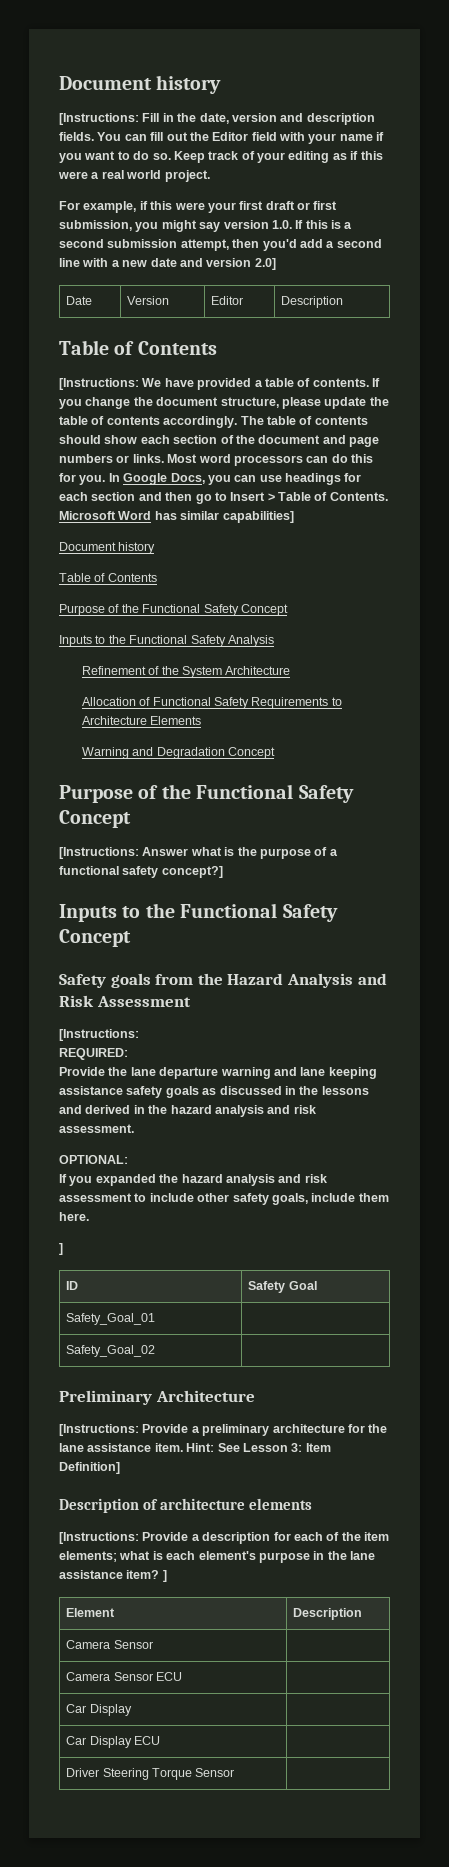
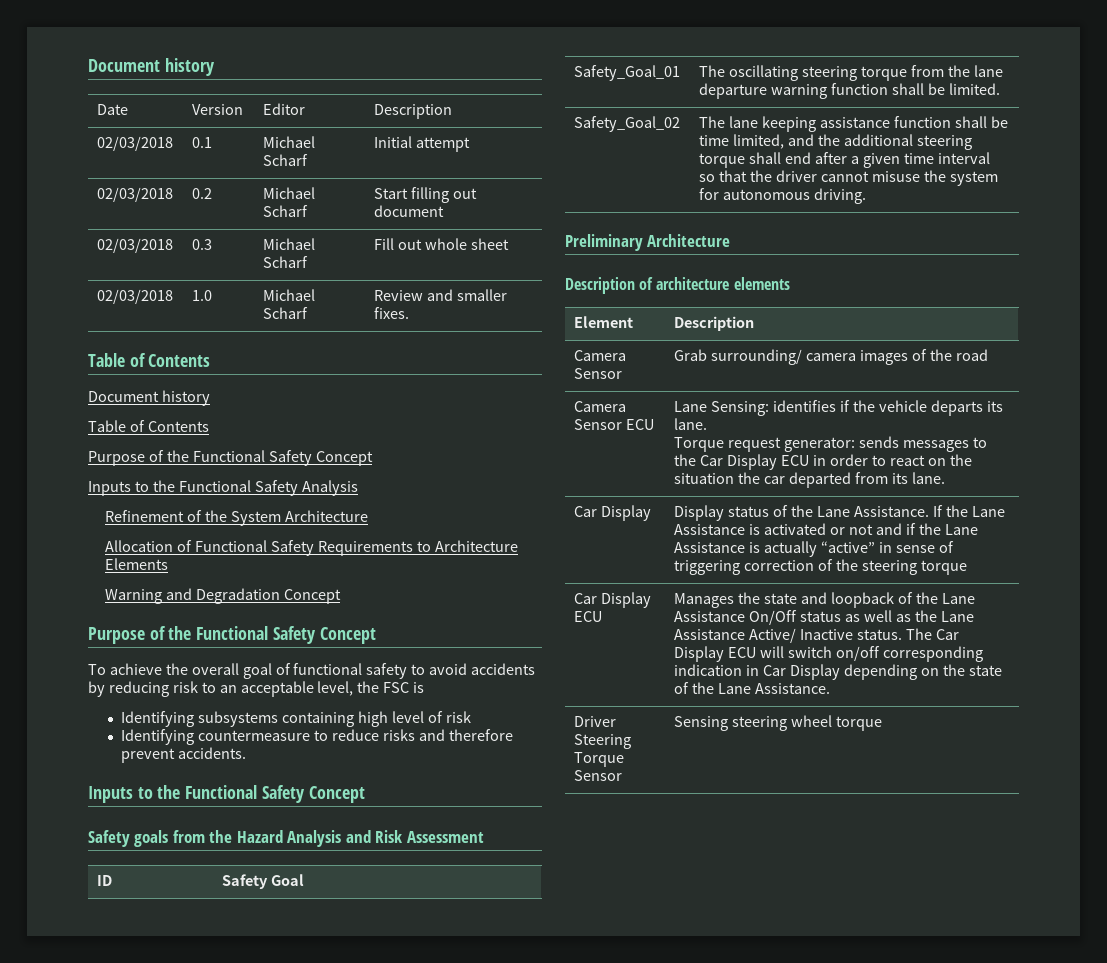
[59,75,222,94] [59,113,375,125] [59,132,385,144] [59,151,383,163] [58,170,210,182] [59,201,338,213] [59,220,353,232] [59,239,382,251] [59,258,276,270] [66,296,93,305] [127,296,170,305] [211,296,244,305] [281,296,344,308] [59,340,217,355] [59,378,380,390] [59,397,389,409] [59,416,368,428] [59,435,379,447] [59,454,373,466] [59,473,362,485] [59,492,388,504] [59,511,294,523] Document history // [Instructions: Fill in the date, version and description fields. You can fill out the Editor field with your name if you want to do so. Keep track of your editing as if this were a real world project. // For example, if this were your first draft or first submission, you might say version 1.0. If this is a second submission attempt, then you'd add a second line with a new date and version 2.0] // Date | Version | Editor | Description // Table of Contents // [Instructions: We have provided a table of contents. If you change the document structure, please update the table of contents accordingly. The table of contents should show each section of the document and page numbers or links. Most word processors can do this for you. In Google Docs, you can use headings for each section and then go to Insert > Table of Contents. Microsoft Word has similar capabilities] -> [88,58,215,76] [97,104,129,115] [192,104,244,115] [263,103,306,115] [374,104,453,119] [97,136,174,151] [192,137,213,148] [263,136,316,148] [263,154,309,166] [374,136,471,152] [97,187,174,202] [192,188,213,199] [263,187,316,199] [263,205,309,217] [374,187,478,203] [374,205,445,217] [97,238,174,253] [192,239,213,250] [263,238,316,250] [263,256,309,268] [374,238,510,250] [97,289,174,304] [192,290,213,301] [263,289,316,301] [263,307,309,319] [374,289,508,301] [374,307,410,319] [88,353,211,367] Document history // Date | Version | Editor | Description // 02/03/2018 | 0.1 | Michael Scharf | Initial attempt // 02/03/2018 | 0.2 | Michael Scharf | Start filling out document // 02/03/2018 | 0.3 | Michael Scharf | Fill out whole sheet // 02/03/2018 | 1.0 | Michael Scharf | Review and smaller fixes. // Table of Contents
[59,847,338,859] [59,866,223,878] [Instructions: Answer what is the purpose of a functional safety concept?] -> [88,663,536,679] [88,681,425,697] [121,711,471,727] [121,729,513,745] [121,747,247,763] To achieve the overall goal of functional safety to avoid accidents by reducing risk to an acceptable level, the FSC is // Identifying subsystems containing high level of risk // Identifying countermeasure to reduce risks and therefore prevent accidents.
[59,1029,139,1041] [59,1048,128,1060] [59,1067,377,1079] [59,1086,369,1098] [59,1105,316,1117] [59,1124,134,1133] [59,1155,128,1164] [59,1174,327,1186] [59,1193,389,1205] [59,1212,89,1221] [59,1243,63,1255] [66,1281,79,1290] [248,1281,317,1293] [66,1313,156,1325] [66,1345,156,1357] [59,1390,255,1405] [59,1424,388,1436] [59,1443,331,1452] [59,1462,120,1474] [59,1498,312,1513] [59,1532,389,1544] [59,1551,375,1563] [59,1570,167,1582] [66,1608,116,1617] [293,1608,363,1620] [66,1640,153,1649] [66,1672,182,1681] [66,1704,132,1716] [66,1736,160,1748] // [Instructions: // REQUIRED: // Provide the lane departure warning and lane keeping assistance safety goals as discussed in the lessons and derived in the hazard analysis and risk assessment. // OPTIONAL: // If you expanded the hazard analysis and risk assessment to include other safety goals, include them here. // ] // ID | Safety Goal // Safety_Goal_01 | // Safety_Goal_02 | // Preliminary Architecture // [Instructions: Provide a preliminary architecture for the lane assistance item. Hint: See Lesson 3: Item Definition] // Description of architecture elements // [Instructions: Provide a description for each of the item elements; what is each element's purpose in the lane assistance item? ] // Element | Description // Camera Sensor | // Camera Sensor ECU | // Car Display | // Car Display ECU | -> [97,875,113,886] [222,874,305,889] [574,65,681,81] [699,65,1003,81] [699,83,1001,99] [574,116,681,132] [699,116,1008,132] [699,134,973,150] [699,152,990,168] [699,170,998,186] [699,188,867,204] [565,234,731,251] [565,277,790,294] [574,316,634,328] [674,316,755,331] [574,350,627,361] [574,368,623,379] [674,349,988,365] [574,401,627,412] [574,419,655,430] [674,400,1003,416] [674,418,708,430] [674,436,988,452] [674,454,972,470] [674,472,945,488] [574,505,652,521] [674,505,1005,521] [674,523,978,535] [674,541,954,557] [674,559,968,575] [574,592,652,608] [574,611,603,622] [674,592,975,608] [674,610,974,625] [674,628,960,643] [674,646,984,662] [674,664,1002,680] [674,682,831,694] // ID | Safety Goal // Safety_Goal_01 | The oscillating steering torque from the lane departure warning function shall be limited. // Safety_Goal_02 | The lane keeping assistance function shall be time limited, and the additional steering torque shall end after a given time interval so that the driver cannot misuse the system for autonomous driving. // Preliminary Architecture // Description of architecture elements // Element | Description // Camera Sensor | Grab surrounding/ camera images of the road // Camera Sensor ECU | Lane Sensing: identifies if the vehicle departs its lane. // Torque request generator: sends messages to the Car Display ECU in order to react on the situation the car departed from its lane. // Car Display | Display status of the Lane Assistance. If the Lane Assistance is activated or not and if the Lane Assistance is actually “active” in sense of triggering correction of the steering torque // Car Display ECU | Manages the state and loopback of the Lane Assistance On/Off status as well as the Lane Assistance Active/ Inactive status. The Car Display ECU will switch on/off corresponding indication in Car Display depending on the state of the Lane Assistance.
(235, 1772) none -> [674,715,883,731] Sensing steering wheel torque

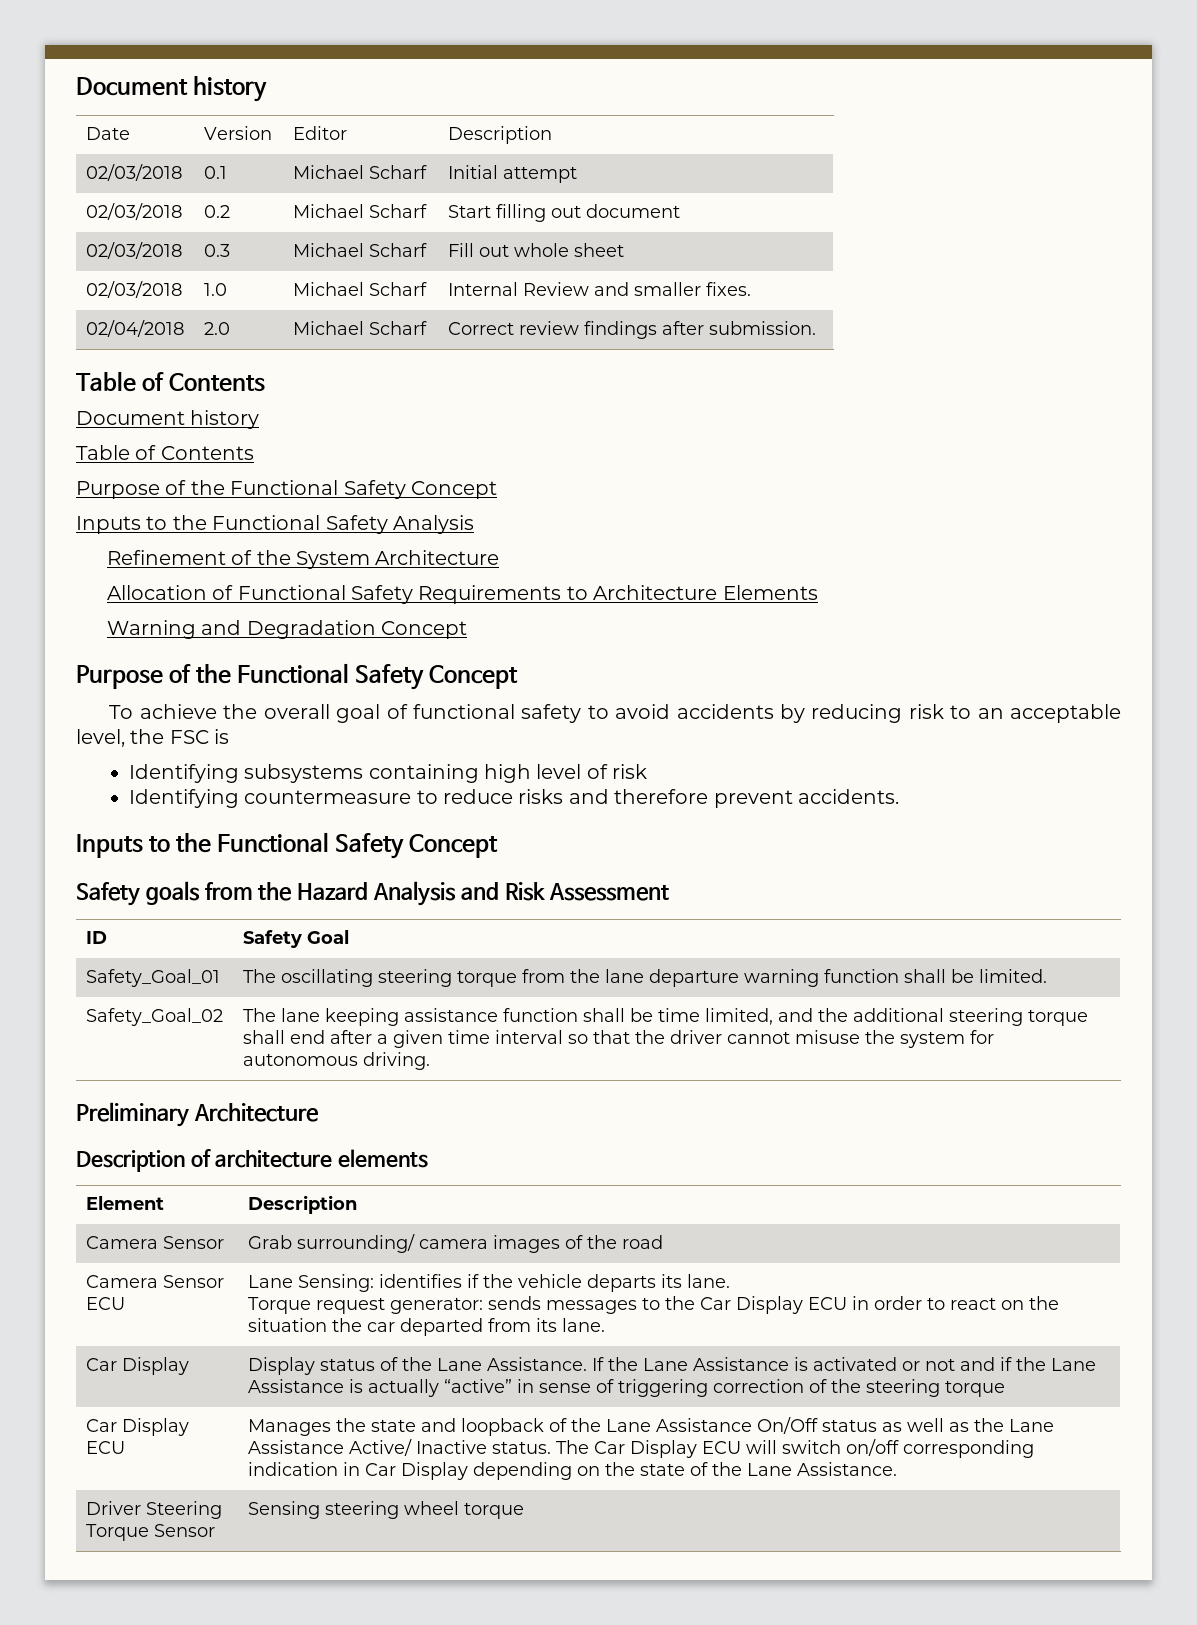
(309, 313) none -> [447,282,518,296] Internal
(410, 313) none -> [85,320,184,337] [203,322,230,335] [292,321,427,335] [447,321,816,339] // 02/04/2018 | 2.0 | Michael Scharf | Correct review findings after submission.

